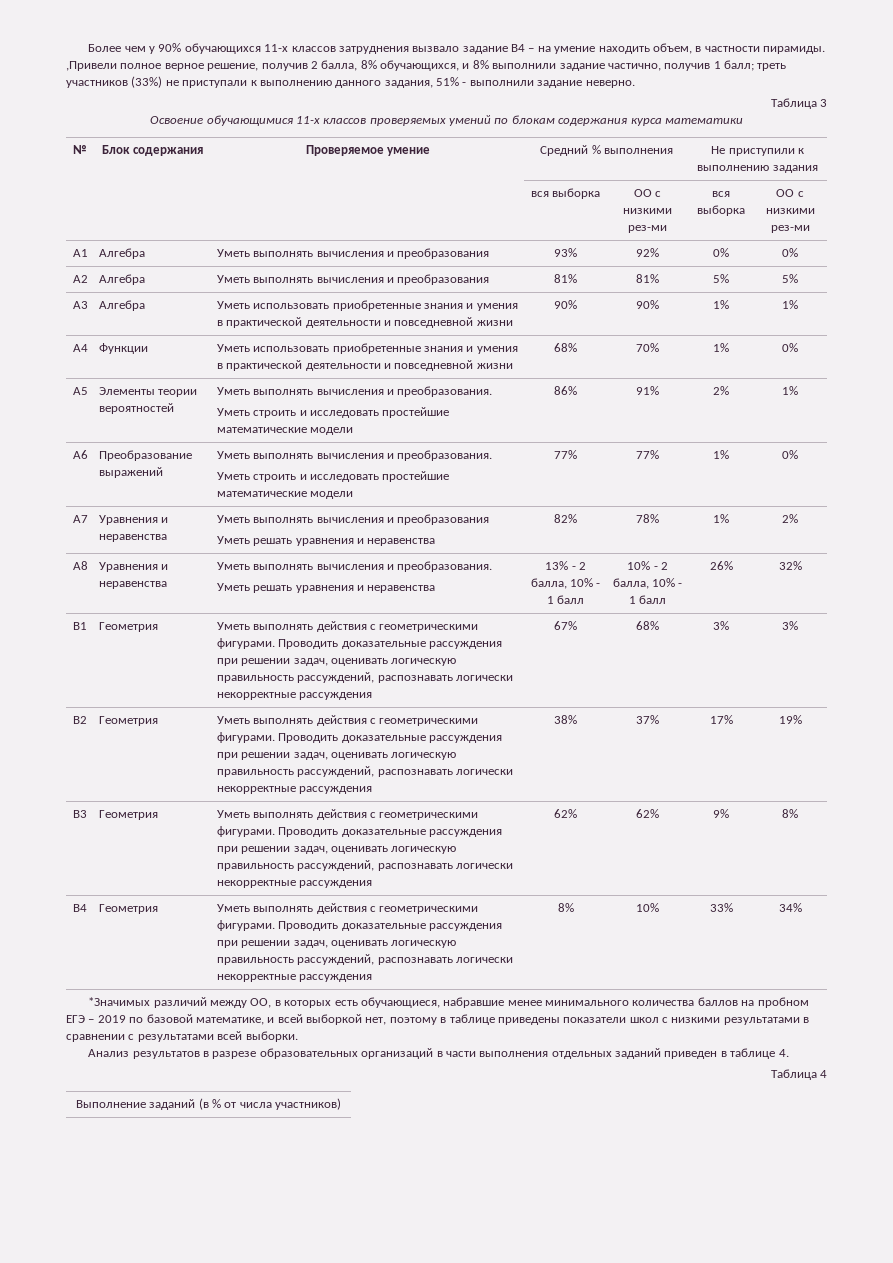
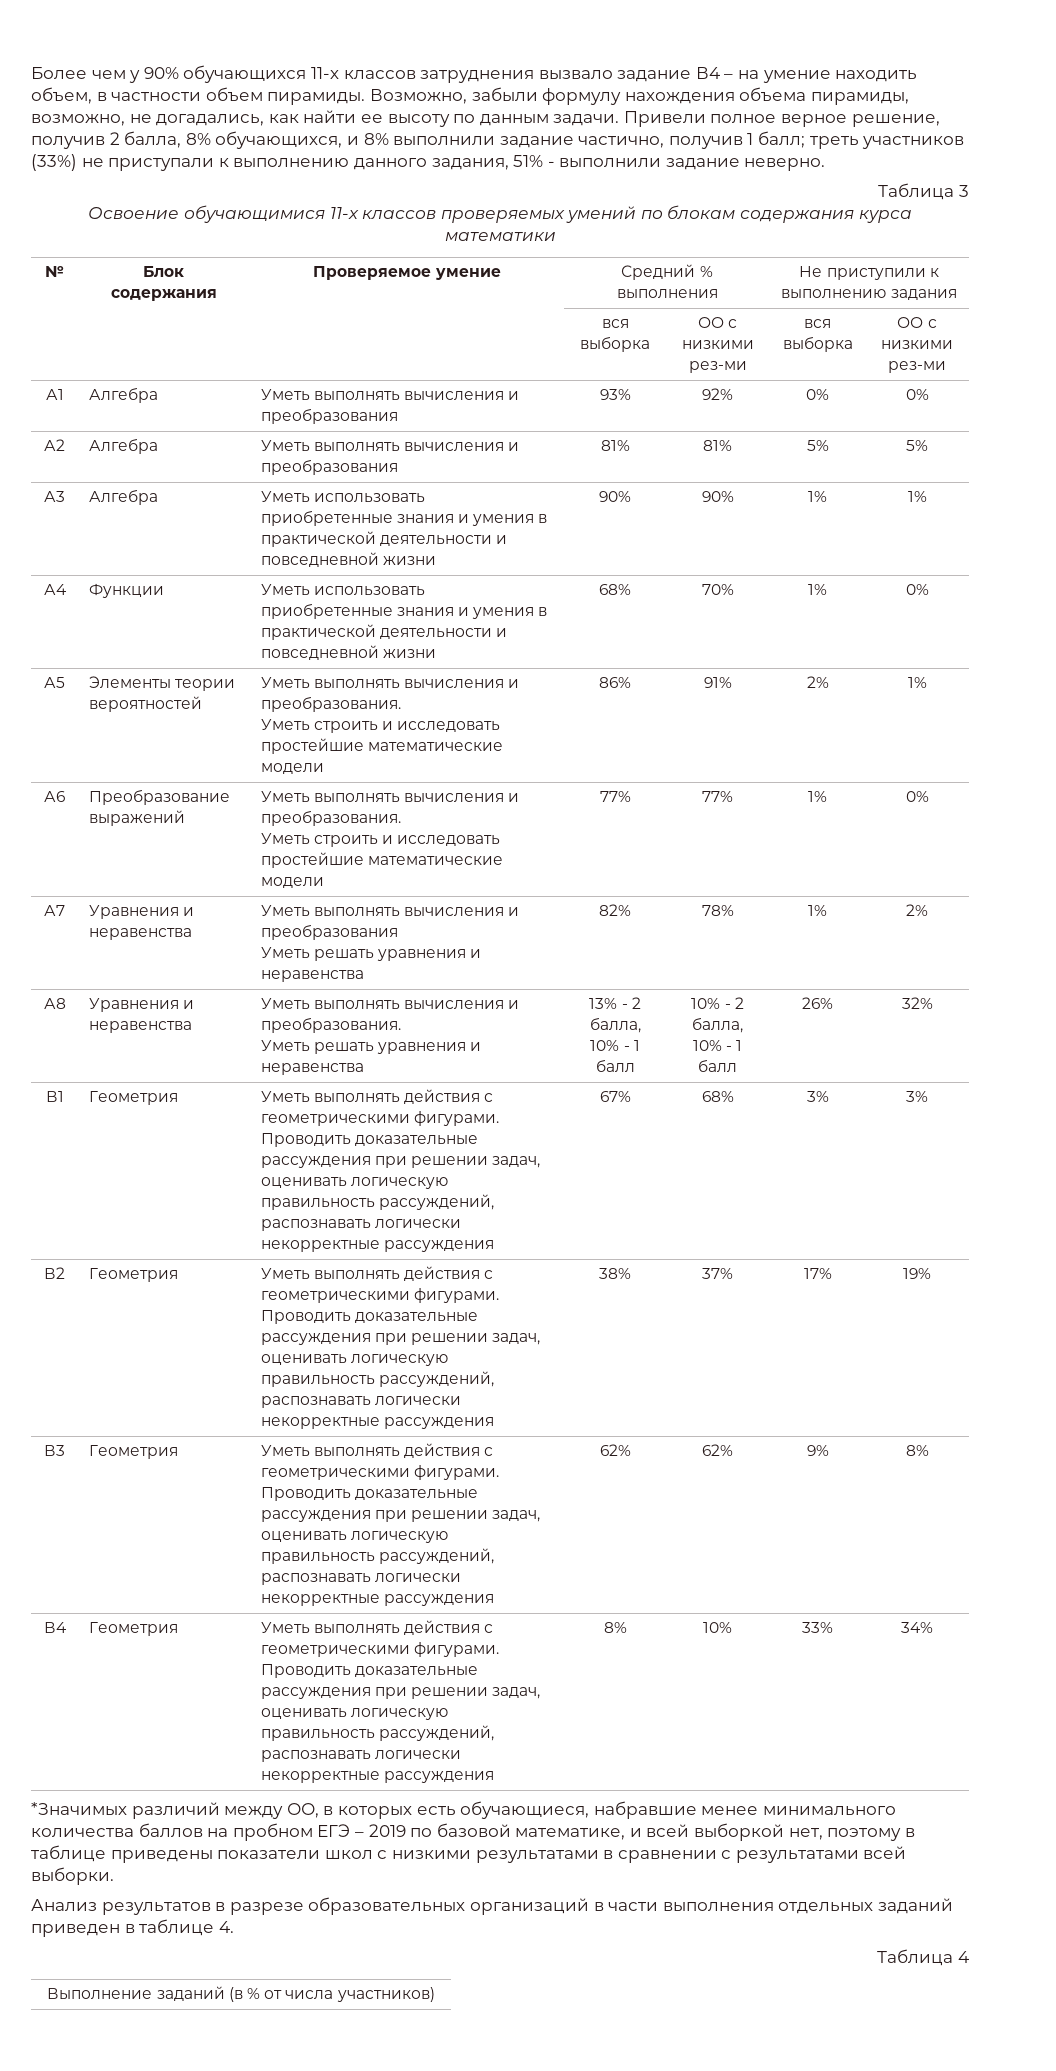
[763,46,826,54] [66,61,117,71] пирамиды. ,Привели -> [205,87,909,105] [31,110,706,127] объем пирамиды. Возможно, забыли формулу нахождения объема пирамиды, возможно, не догадались, как найти ее высоту по данным задачи. Привели

